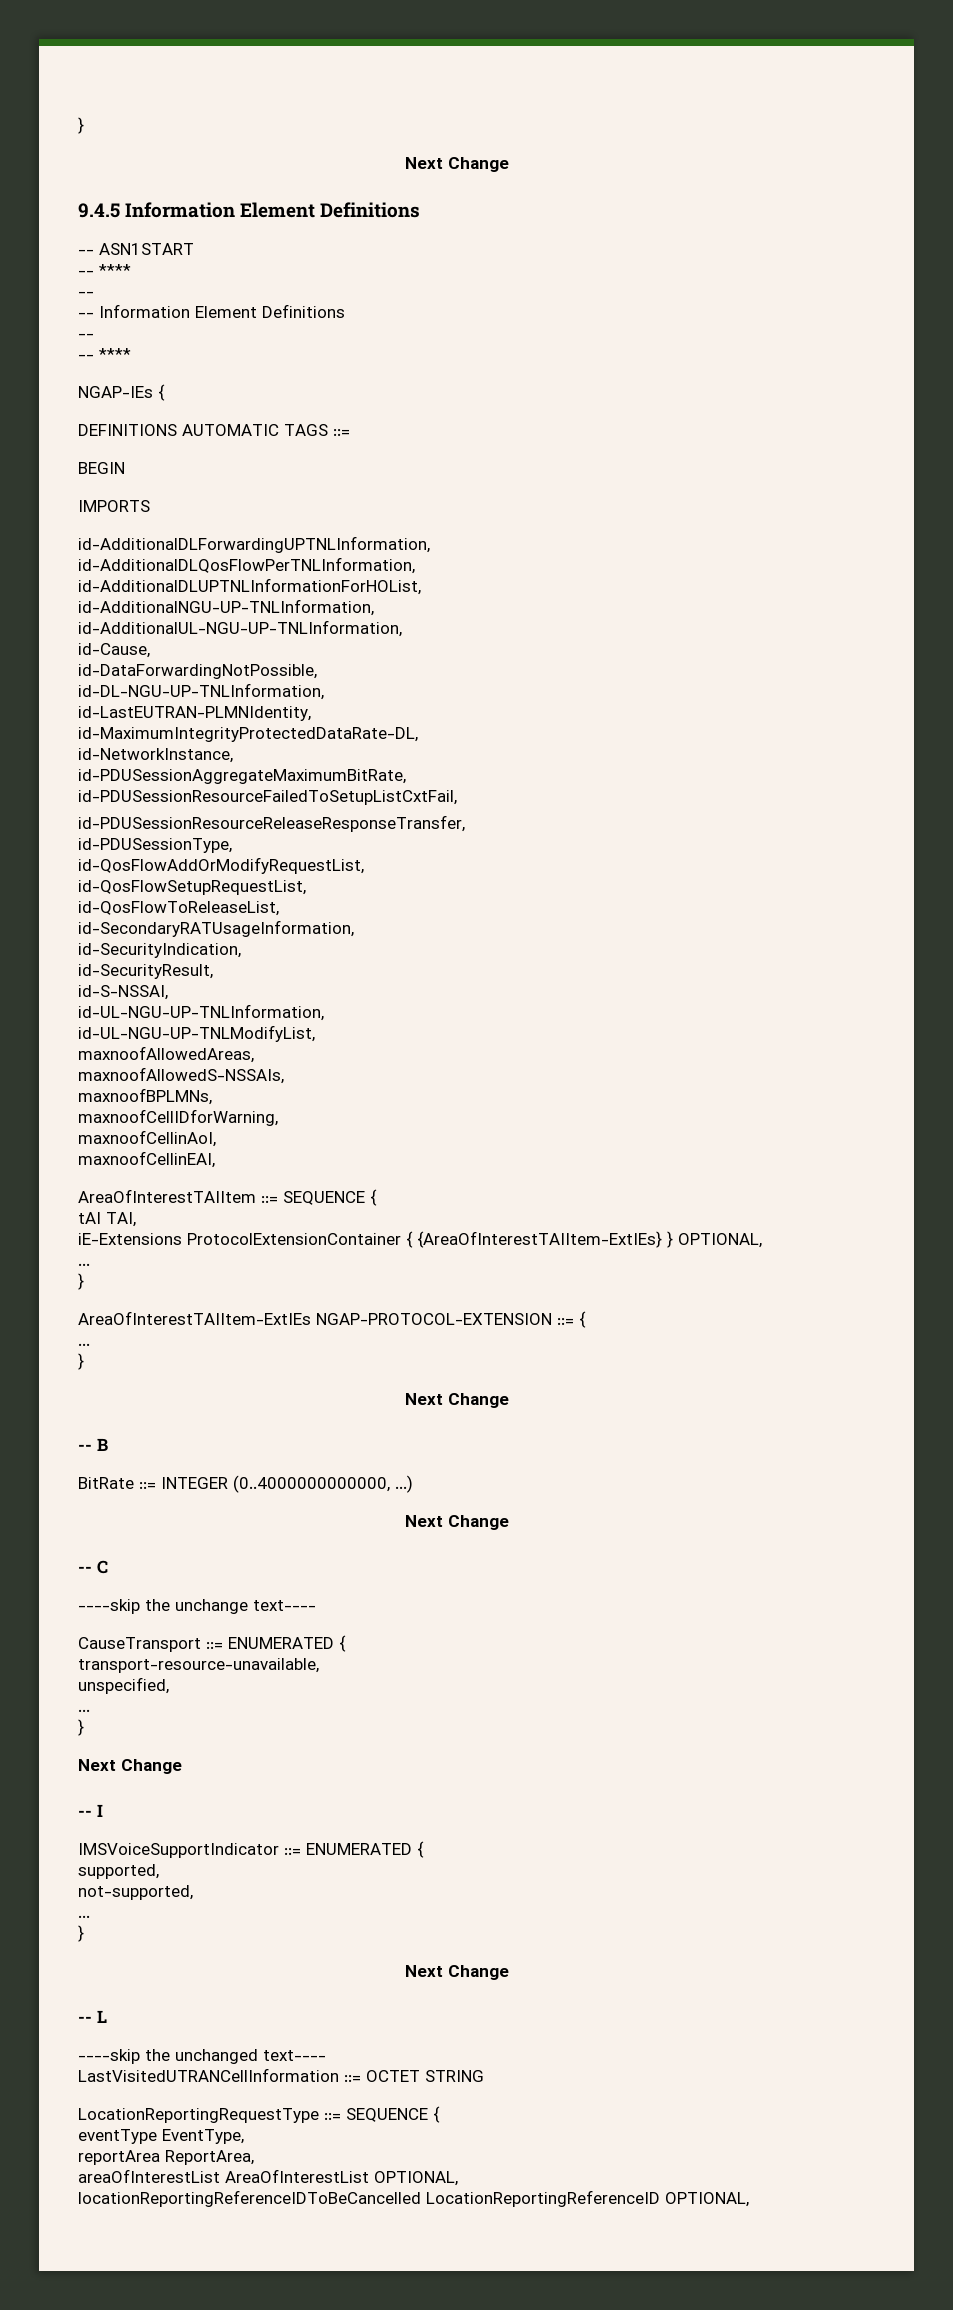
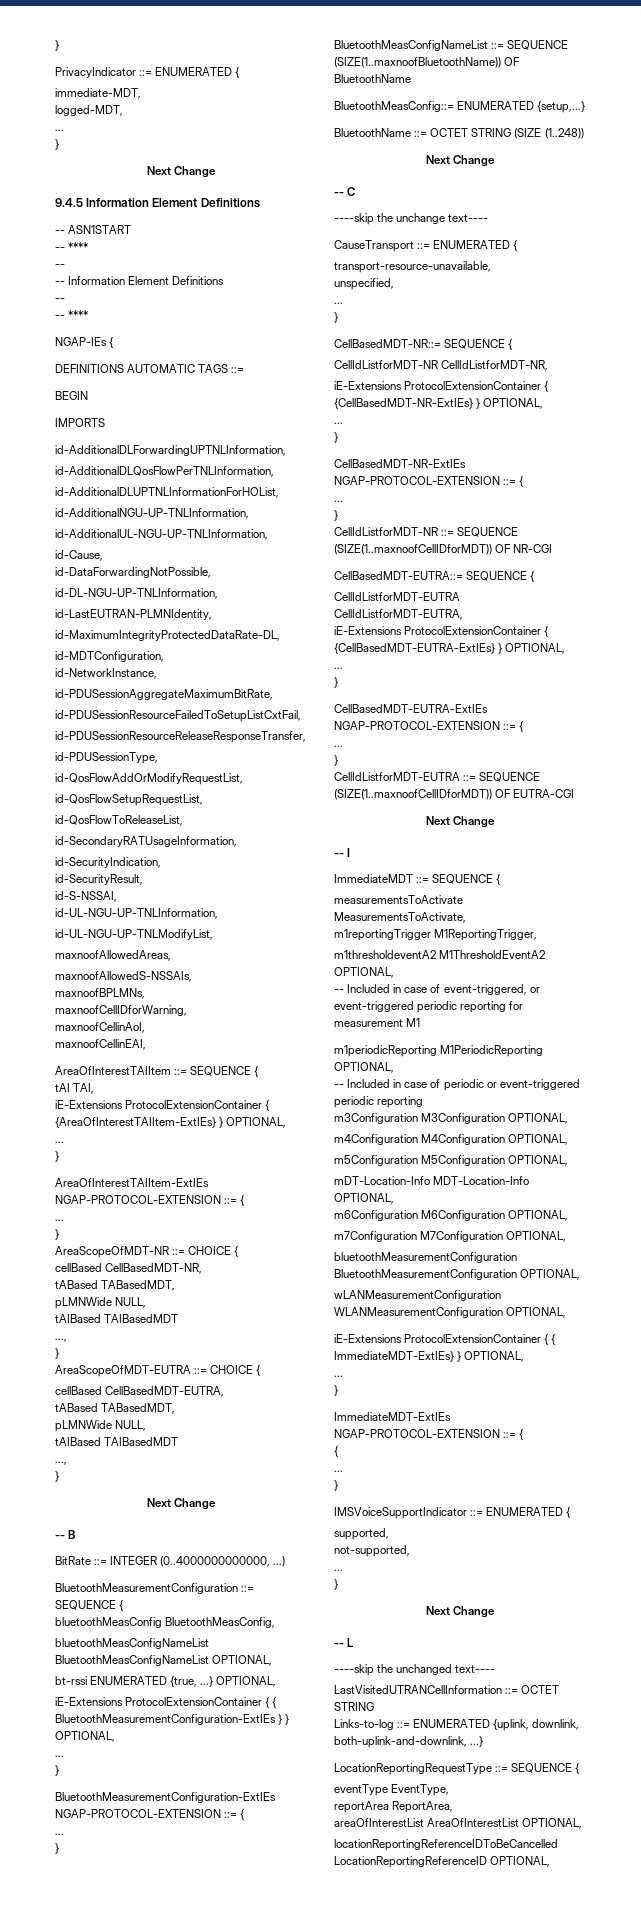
[78,117,84,134] } -> [55,40,59,51] [55,67,240,78] [55,88,141,99] [55,105,123,116] [55,129,64,131] [55,139,59,150] } // PrivacyIndicator ::= ENUMERATED { // immediate-MDT, // logged-MDT, // ... // }
(418, 734) none -> [55,651,164,662] // id-MDTConfiguration,
(84, 1361) none -> [55,1246,239,1258] [55,1263,203,1274] [55,1280,176,1291] [55,1297,147,1309] [55,1314,179,1323] [55,1338,67,1342] [55,1348,59,1359] [55,1365,261,1377] [55,1386,225,1397] [55,1403,176,1414] [55,1420,147,1432] [55,1437,179,1446] [55,1461,67,1465] [55,1471,59,1482] // AreaScopeOfMDT-NR ::= CHOICE { // cellBased CellBasedMDT-NR, // tABased TABasedMDT, // pLMNWide NULL, // tAIBased TAIBasedMDT // ..., // } // AreaScopeOfMDT-EUTRA ::= CHOICE { // cellBased CellBasedMDT-EUTRA, // tABased TABasedMDT, // pLMNWide NULL, // tAIBased TAIBasedMDT // ..., // }
(413, 1484) none -> [55,1583,255,1594] [55,1600,124,1611] [55,1617,276,1628] [55,1638,209,1649] [55,1655,273,1666] [55,1676,277,1687] [55,1697,277,1708] [55,1714,290,1725] [55,1731,115,1742] [55,1755,64,1757] [55,1765,59,1776] [55,1792,276,1803] [55,1809,245,1820] [55,1833,64,1835] [55,1843,59,1854] [334,40,569,51] [334,57,521,68] [334,74,411,83] [334,101,586,113] [334,128,584,139] // BluetoothMeasurementConfiguration ::= SEQUENCE { // bluetoothMeasConfig BluetoothMeasConfig, // bluetoothMeasConfigNameList BluetoothMeasConfigNameList OPTIONAL, // bt-rssi ENUMERATED {true, ...} OPTIONAL, // iE-Extensions ProtocolExtensionContainer { { BluetoothMeasurementConfiguration-ExtIEs } } OPTIONAL, // ... // } // BluetoothMeasurementConfiguration-ExtIEs NGAP-PROTOCOL-EXTENSION ::= { // ... // } // BluetoothMeasConfigNameList ::= SEQUENCE (SIZE(1..maxnoofBluetoothName)) OF BluetoothName // BluetoothMeasConfig::= ENUMERATED {setup,...} // BluetoothName ::= OCTET STRING (SIZE (1..248))
[78,1759,182,1774] [78,1804,103,1817] Next Change // -- I -> [334,339,513,350] [334,360,549,371] [334,381,549,392] [334,398,544,409] [334,422,343,424] [334,432,338,443] [334,459,466,468] [334,476,524,487] [334,500,343,502] [334,510,338,521] [334,527,519,537] [334,544,553,555] [334,571,535,582] [334,592,460,601] [334,609,463,620] [334,626,549,637] [334,643,566,654] [334,667,343,669] [334,677,338,688] [334,704,488,713] [334,721,524,732] [334,745,343,747] [334,755,338,766] [334,772,541,782] [334,789,575,800] [425,816,496,828] [334,848,351,857] [334,874,501,885] [334,895,463,904] [334,912,466,923] [334,929,538,941] [334,950,546,959] [334,967,394,978] [334,984,540,995] [334,1001,524,1013] [334,1018,421,1027] [334,1045,544,1057] [334,1062,394,1073] [334,1079,580,1091] [334,1096,424,1108] [334,1113,569,1124] [334,1134,569,1145] [334,1155,569,1166] [334,1176,530,1185] [334,1193,394,1204] [334,1210,569,1221] [334,1231,567,1242] [334,1252,517,1263] [334,1269,581,1280] [334,1290,501,1301] [334,1307,567,1318] [334,1334,556,1345] [334,1351,525,1362] [334,1375,343,1377] [334,1385,338,1396] [334,1412,451,1421] [334,1429,524,1440] [334,1446,338,1457] [334,1470,343,1472] [334,1480,338,1491] CellBasedMDT-NR::= SEQUENCE { // CellIdListforMDT-NR CellIdListforMDT-NR, // iE-Extensions ProtocolExtensionContainer { {CellBasedMDT-NR-ExtIEs} } OPTIONAL, // ... // } // CellBasedMDT-NR-ExtIEs NGAP-PROTOCOL-EXTENSION ::= { // ... // } // CellIdListforMDT-NR ::= SEQUENCE (SIZE(1..maxnoofCellIDforMDT)) OF NR-CGI // CellBasedMDT-EUTRA::= SEQUENCE { // CellIdListforMDT-EUTRA CellIdListforMDT-EUTRA, // iE-Extensions ProtocolExtensionContainer { {CellBasedMDT-EUTRA-ExtIEs} } OPTIONAL, // ... // } // CellBasedMDT-EUTRA-ExtIEs NGAP-PROTOCOL-EXTENSION ::= { // ... // } // CellIdListforMDT-EUTRA ::= SEQUENCE (SIZE(1..maxnoofCellIDforMDT)) OF EUTRA-CGI // Next Change // -- I // ImmediateMDT ::= SEQUENCE { // measurementsToActivate MeasurementsToActivate, // m1reportingTrigger M1ReportingTrigger, // m1thresholdeventA2 M1ThresholdEventA2 OPTIONAL, // -- Included in case of event-triggered, or event-triggered periodic reporting for measurement M1 // m1periodicReporting M1PeriodicReporting OPTIONAL, // -- Included in case of periodic or event-triggered periodic reporting // m3Configuration M3Configuration OPTIONAL, // m4Configuration M4Configuration OPTIONAL, // m5Configuration M5Configuration OPTIONAL, // mDT-Location-Info MDT-Location-Info OPTIONAL, // m6Configuration M6Configuration OPTIONAL, // m7Configuration M7Configuration OPTIONAL, // bluetoothMeasurementConfiguration BluetoothMeasurementConfiguration OPTIONAL, // wLANMeasurementConfiguration WLANMeasurementConfiguration OPTIONAL, // iE-Extensions ProtocolExtensionContainer { { ImmediateMDT-ExtIEs} } OPTIONAL, // ... // } // ImmediateMDT-ExtIEs NGAP-PROTOCOL-EXTENSION ::= { // { // ... // }
(484, 2076) none -> [334,1719,580,1731] [334,1736,484,1748] // Links-to-log ::= ENUMERATED {uplink, downlink, both-uplink-and-downlink, ...}

